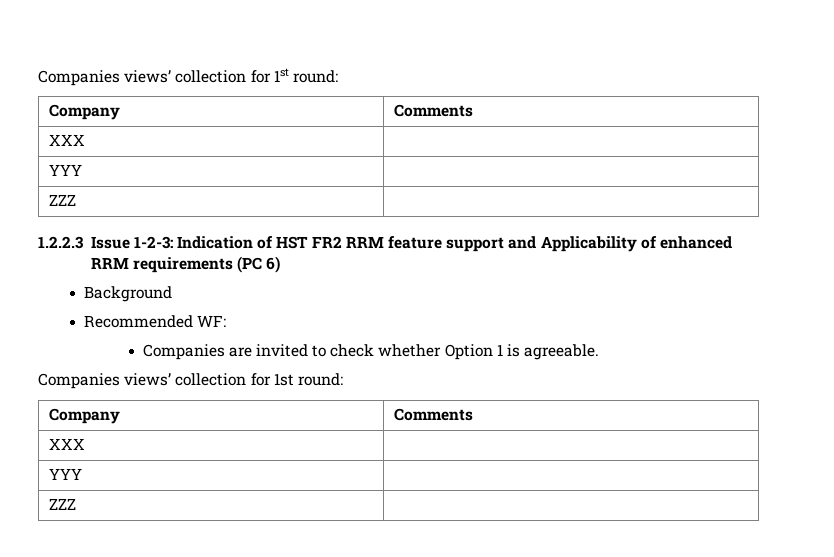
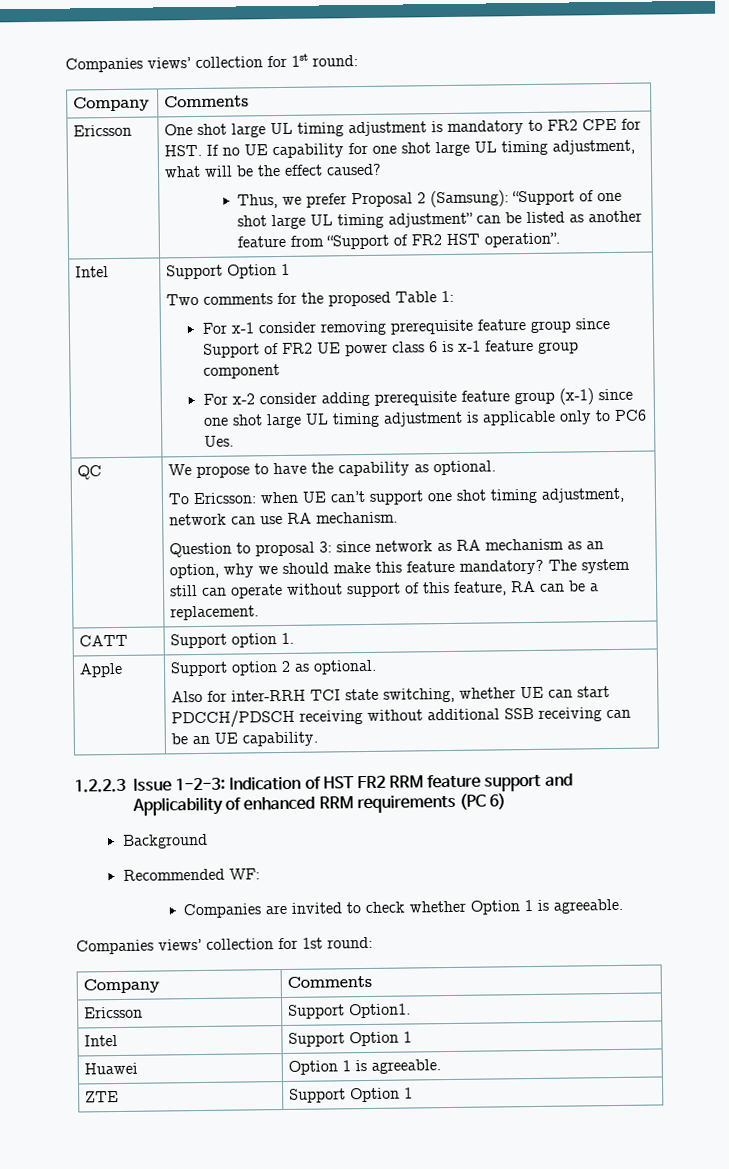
[38,68,338,86] [48,104,120,120] [393,104,473,117] [48,134,85,146] [48,164,82,176] [48,194,76,206] Companies views’ collection for 1st round: // Company | Comments // XXX | // YYY | // ZZZ | -> [65,53,358,73] [73,96,151,112] [164,95,250,108] [73,124,133,137] [164,118,642,138] [164,139,636,159] [164,163,383,178] [237,190,623,209] [237,210,643,230] [237,232,561,250] [75,266,110,278] [166,263,291,280] [166,290,455,307] [201,318,610,336] [202,339,579,358] [202,364,280,379] [202,388,633,407] [202,409,647,429] [203,435,234,447] [77,465,103,480] [168,460,497,479] [168,487,626,505] [169,511,399,526] [169,538,605,558] [169,558,631,579] [169,580,600,599] [170,605,260,621] [79,634,129,647] [170,632,295,649] [79,662,124,678] [170,659,378,677] [171,686,611,703] [171,707,632,729] [171,731,319,747] Companies views’ collection for 1st round: // Company | Comments // Ericsson | One shot large UL timing adjustment is mandatory to FR2 CPE for HST. If no UE capability for one shot large UL timing adjustment, what will be the effect caused? // Thus, we prefer Proposal 2 (Samsung): “Support of one shot large UL timing adjustment” can be listed as another feature from “Support of FR2 HST operation”. // Intel | Support Option 1 // Two comments for the proposed Table 1: // For x-1 consider removing prerequisite feature group since Support of FR2 UE power class 6 is x-1 feature group component // For x-2 consider adding prerequisite feature group (x-1) since one shot large UL timing adjustment is applicable only to PC6 Ues. // QC | We propose to have the capability as optional. // To Ericsson: when UE can’t support one shot timing adjustment, network can use RA mechanism. // Question to proposal 3: since network as RA mechanism as an option, why we should make this feature mandatory? The system still can operate without support of this feature, RA can be a replacement. // CATT | Support option 1. // Apple | Support option 2 as optional. // Also for inter-RRH TCI state switching, whether UE can start PDCCH/PDSCH receiving without additional SSB receiving can be an UE capability.
[48,438,85,450] [48,468,82,480] [48,498,76,510] XXX | // YYY | // ZZZ | -> [84,1006,144,1019] [288,1003,412,1019] [84,1034,119,1047] [288,1031,413,1047] [84,1062,139,1075] [288,1059,442,1075] [85,1090,120,1103] [289,1087,414,1103] Ericsson | Support Option1. // Intel | Support Option 1 // Huawei | Option 1 is agreeable. // ZTE | Support Option 1

